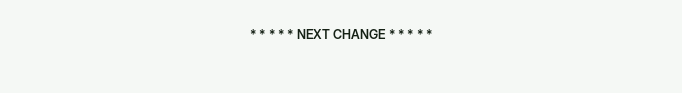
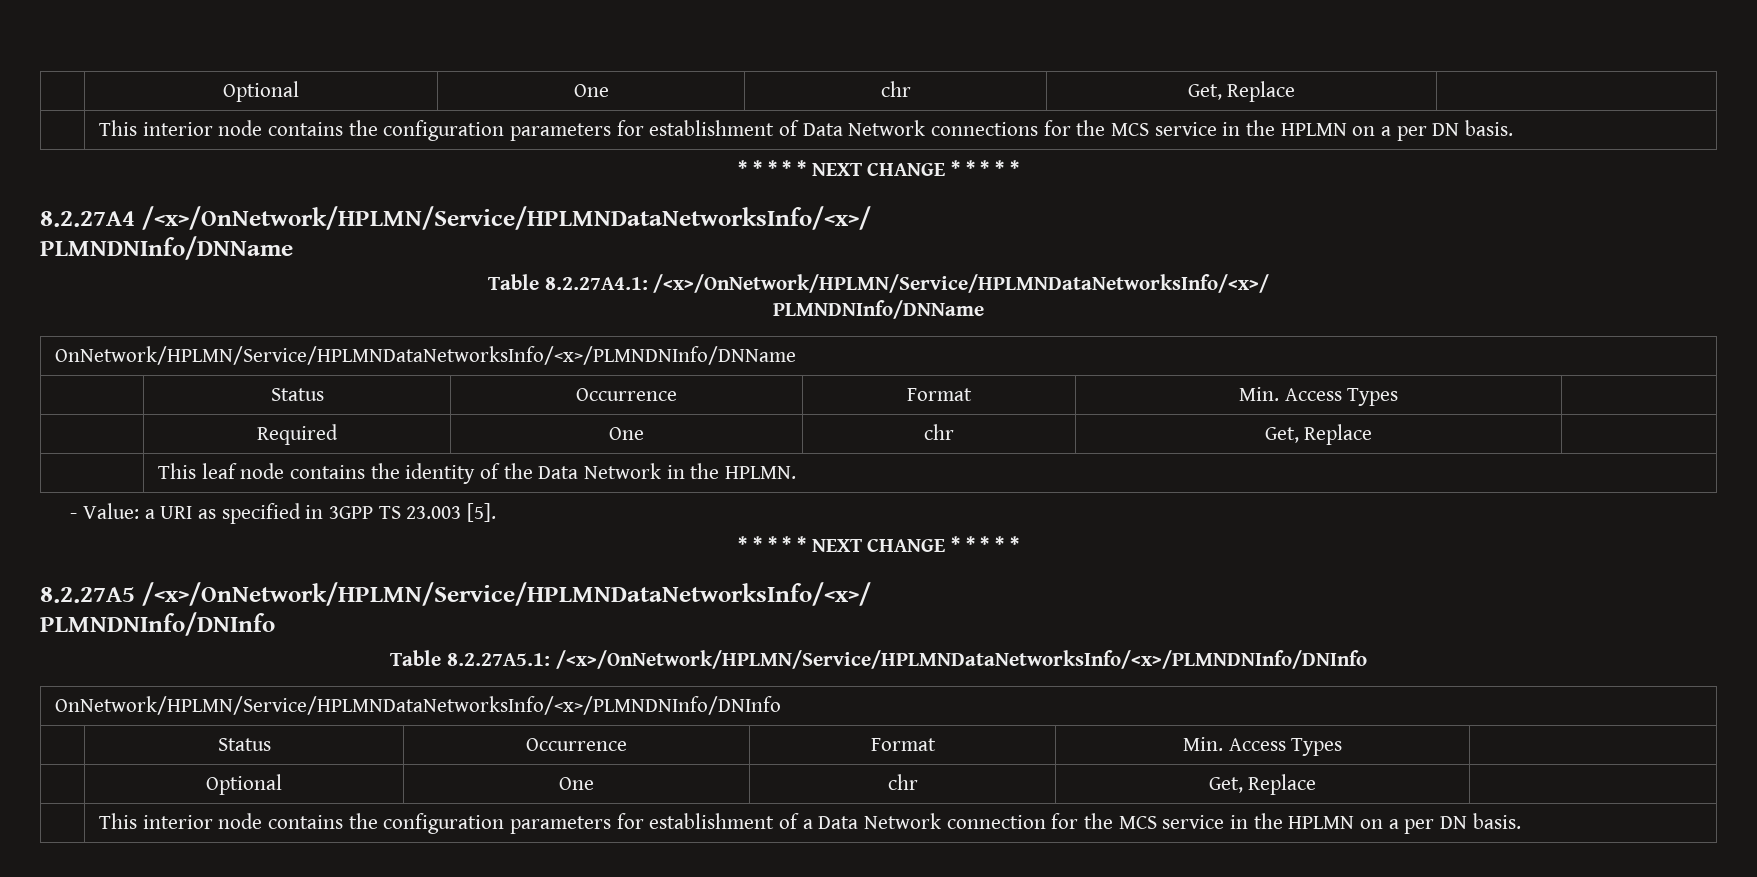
(249, 34) none -> [223,81,299,102] [573,84,609,97] [880,81,911,97] [1187,81,1296,102] [98,120,1514,141] | Optional | One | chr | Get, Replace | // | This interior node contains the configuration parameters for establishment of Data Network connections for the MCS service in the HPLMN on a per DN basis. //
(433, 34) none -> [40,206,871,230] [40,236,293,260] [487,274,1270,293] [773,300,984,319] [54,346,796,365] [270,388,324,401] [575,388,677,401] [907,388,972,401] [1238,387,1399,406] [257,424,338,445] [608,427,644,440] [924,424,954,440] [1264,424,1373,445] [157,463,797,484] [70,503,497,524] [738,536,1019,552] [40,582,871,606] [40,612,275,636] [390,650,1367,669] [54,696,781,715] [217,738,271,751] [526,738,627,751] [870,738,936,751] [1182,737,1343,756] [206,774,282,795] [559,777,594,790] [887,774,918,790] [1208,774,1317,795] [98,813,1521,834] // 8.2.27A4 /<x>/OnNetwork/HPLMN/Service/HPLMNDataNetworksInfo/<x>/ // PLMNDNInfo/DNName // Table 8.2.27A4.1: /<x>/OnNetwork/HPLMN/Service/HPLMNDataNetworksInfo/<x>/ // PLMNDNInfo/DNName // OnNetwork/HPLMN/Service/HPLMNDataNetworksInfo/<x>/PLMNDNInfo/DNName // | Status | Occurrence | Format | Min. Access Types | // | Required | One | chr | Get, Replace | // | This leaf node contains the identity of the Data Network in the HPLMN. // - Value: a URI as specified in 3GPP TS 23.003 [5]. // * * * * * NEXT CHANGE * * * * * // 8.2.27A5 /<x>/OnNetwork/HPLMN/Service/HPLMNDataNetworksInfo/<x>/ // PLMNDNInfo/DNInfo // Table 8.2.27A5.1: /<x>/OnNetwork/HPLMN/Service/HPLMNDataNetworksInfo/<x>/PLMNDNInfo/DNInfo // OnNetwork/HPLMN/Service/HPLMNDataNetworksInfo/<x>/PLMNDNInfo/DNInfo // | Status | Occurrence | Format | Min. Access Types | // | Optional | One | chr | Get, Replace | // | This interior node contains the configuration parameters for establishment of a Data Network connection for the MCS service in the HPLMN on a per DN basis.

